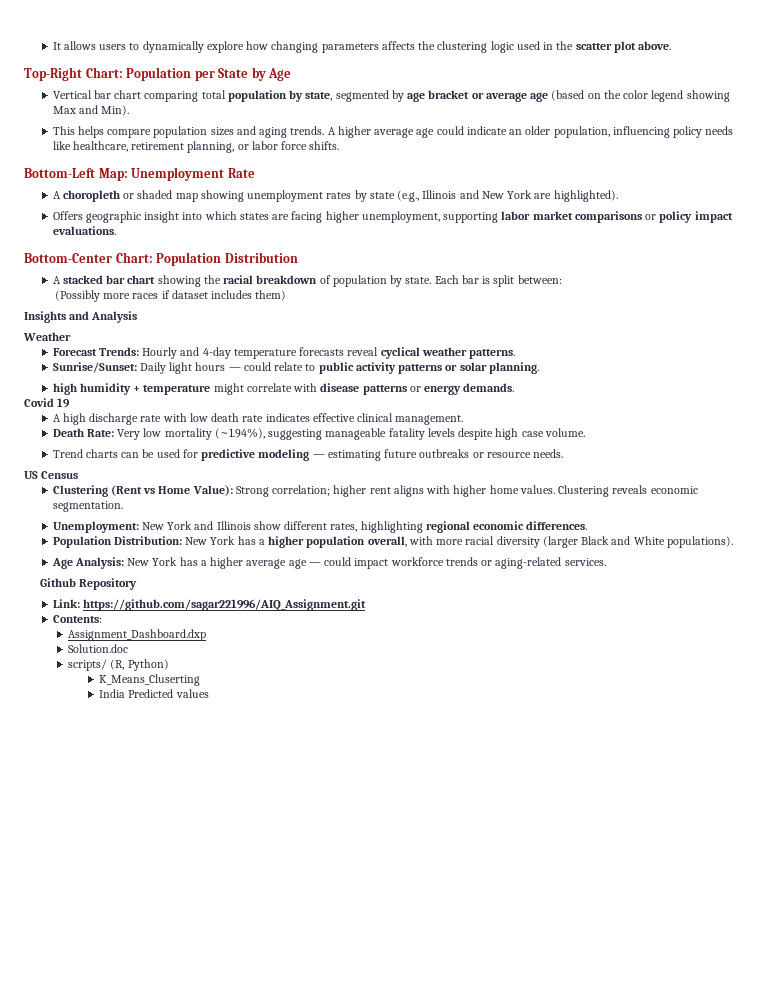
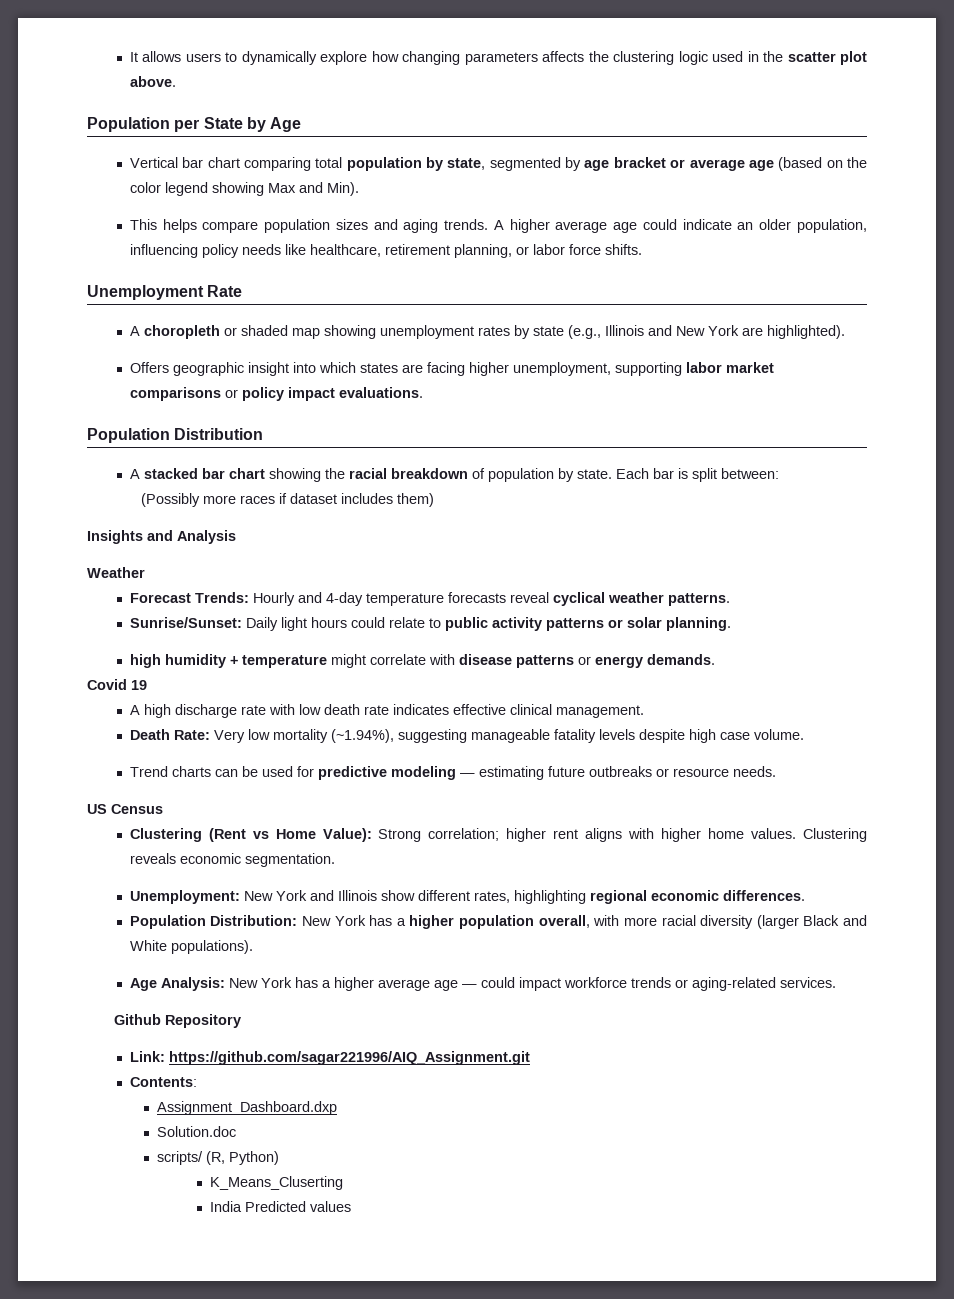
[24,67,123,81] Top-Right Chart: -> (176, 81) none
[24,168,128,181] Bottom-Left Map: -> (642, 249) none
[24,252,153,263] Bottom-Center Chart: -> (423, 392) none
[228,367,241,371] — -> (347, 622) none

